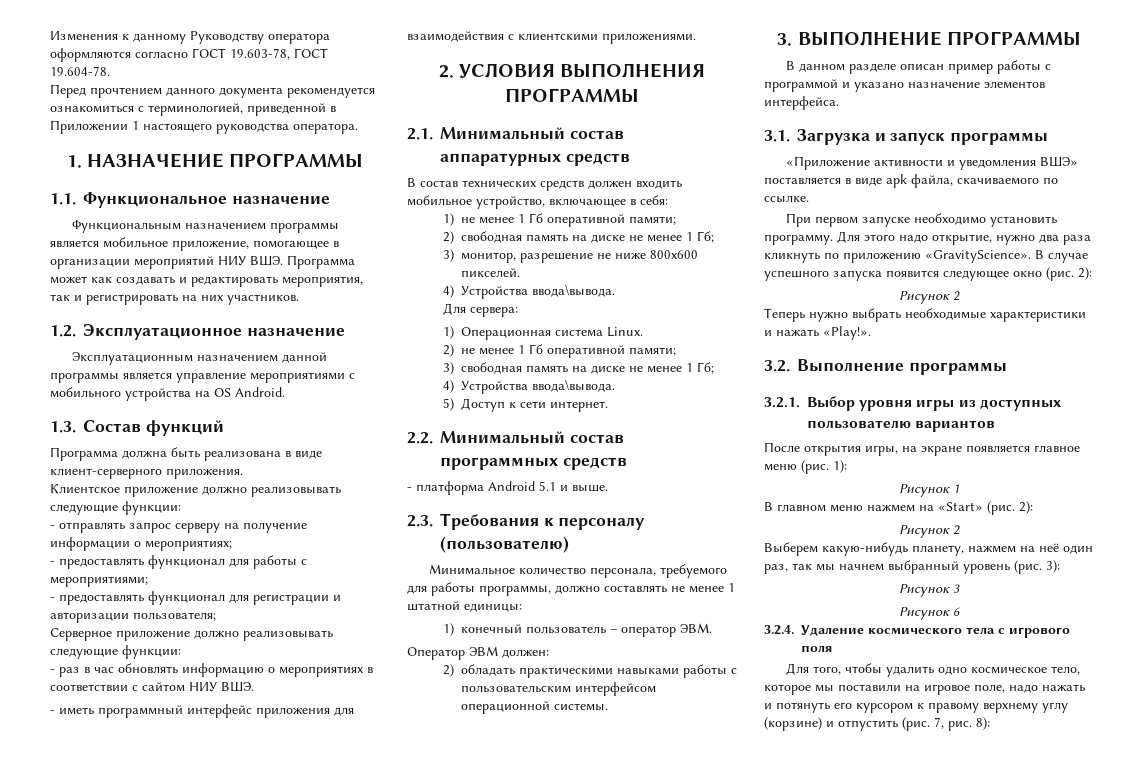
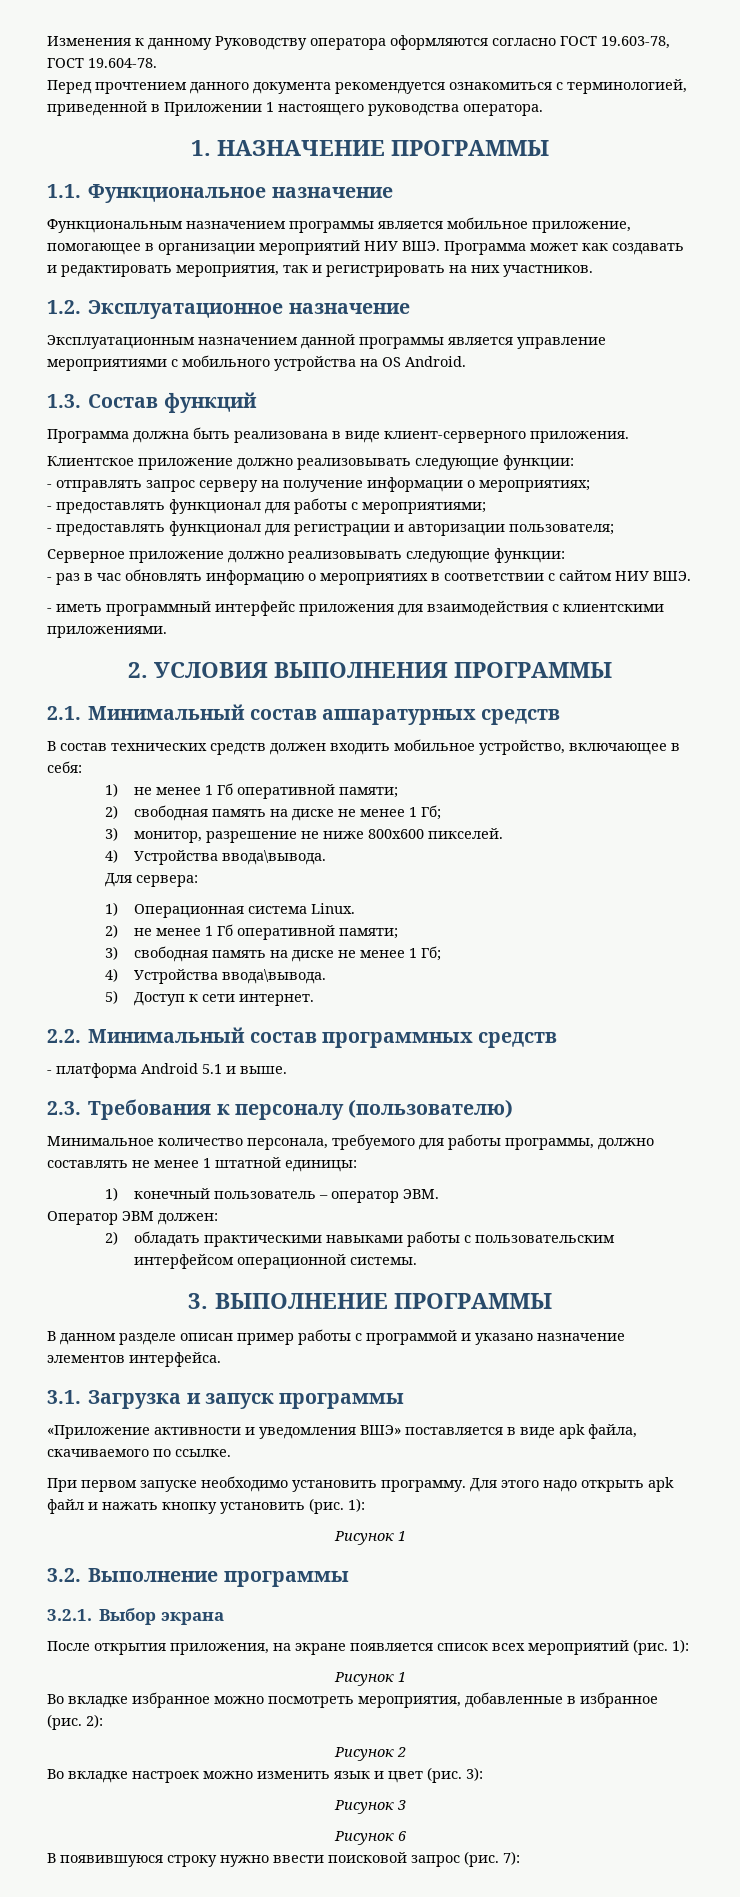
[932,234,1091,245] [764,250,1088,263] [764,267,1092,281] [899,291,960,304] [764,308,1086,322] [764,326,871,340] открытие, нужно два раза кликнуть по приложению «GravityScience». В случае успешного запуска появится следующее окно (рис. 2): // Рисунок 2 // Теперь нужно выбрать необходимые характеристики и нажать «Play!». -> [581,1477,674,1492] [47,1498,365,1514] [333,1531,406,1545] открыть apk файл и нажать кнопку установить (рис. 1): // Рисунок 1
[859,399,1061,411] [807,420,996,432] уровня игры из доступных пользователю вариантов -> [160,1612,224,1625] экрана
[865,445,898,456] игры, -> [170,1643,269,1655] приложения,
[1034,445,1080,453] [764,460,847,474] [899,484,960,497] [764,501,1033,515] [899,525,960,538] [764,542,1093,556] [764,560,1010,574] главное меню (рис. 1): // Рисунок 1 // В главном меню нажмем на «Start» (рис. 2): // Рисунок 2 // Выберем какую-нибудь планету, нажмем на неё один раз, так мы начнем выбранный уровень -> [437,1639,689,1655] [333,1672,406,1686] [47,1692,658,1708] [47,1714,103,1730] [333,1747,406,1761] [47,1769,423,1783] список всех мероприятий (рис. 1): // Рисунок 1 // Во вкладке избранное можно посмотреть мероприятия, добавленные в избранное (рис. 2): // Рисунок 2 // Во вкладке настроек можно изменить язык и цвет
[764,625,1070,638] [801,645,832,652] [786,663,1081,677] [764,684,1085,695] [764,702,1068,713] [764,717,990,731] 3.2.4. Удаление космического тела с игрового поля // Для того, чтобы удалить одно космическое тело, которое мы поставили на игровое поле, надо нажать и потянуть его курсором к правому верхнему углу (корзине) и отпустить (рис. 7, рис. 8): -> [47,1851,520,1867] В появившуюся строку нужно ввести поисковой запрос (рис. 7):

